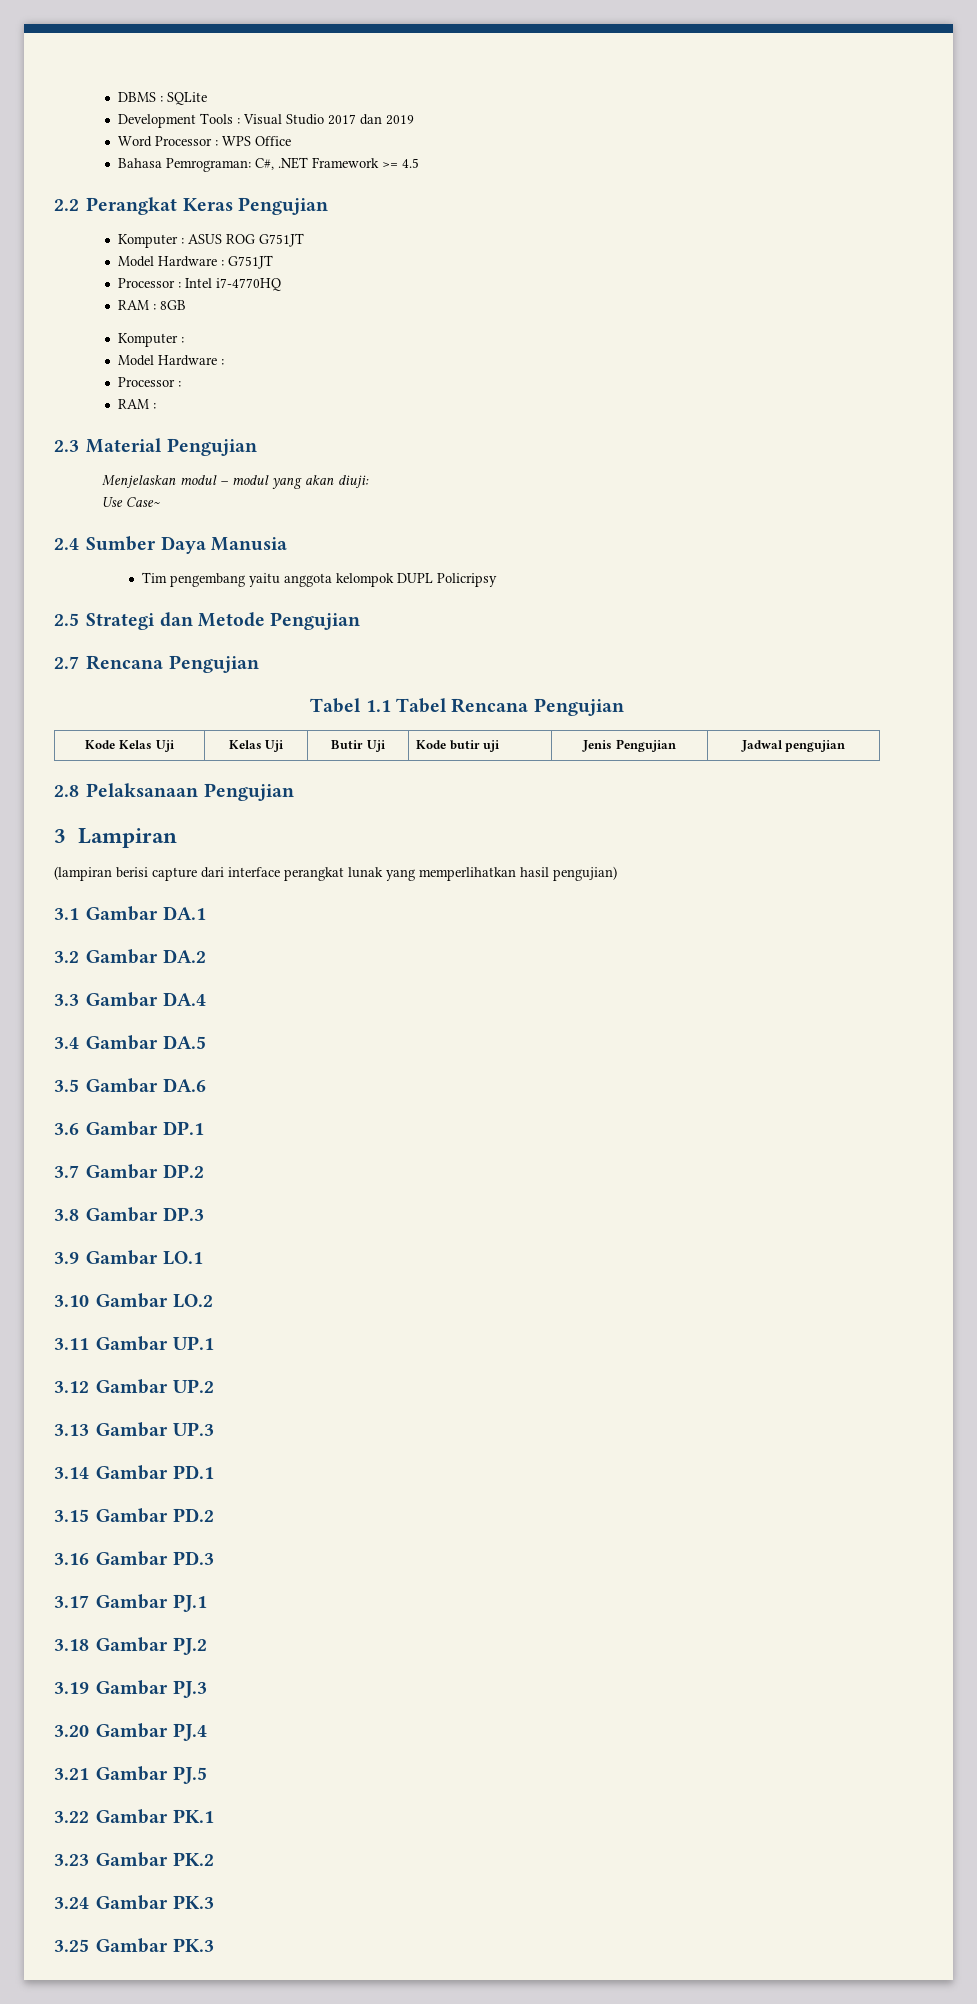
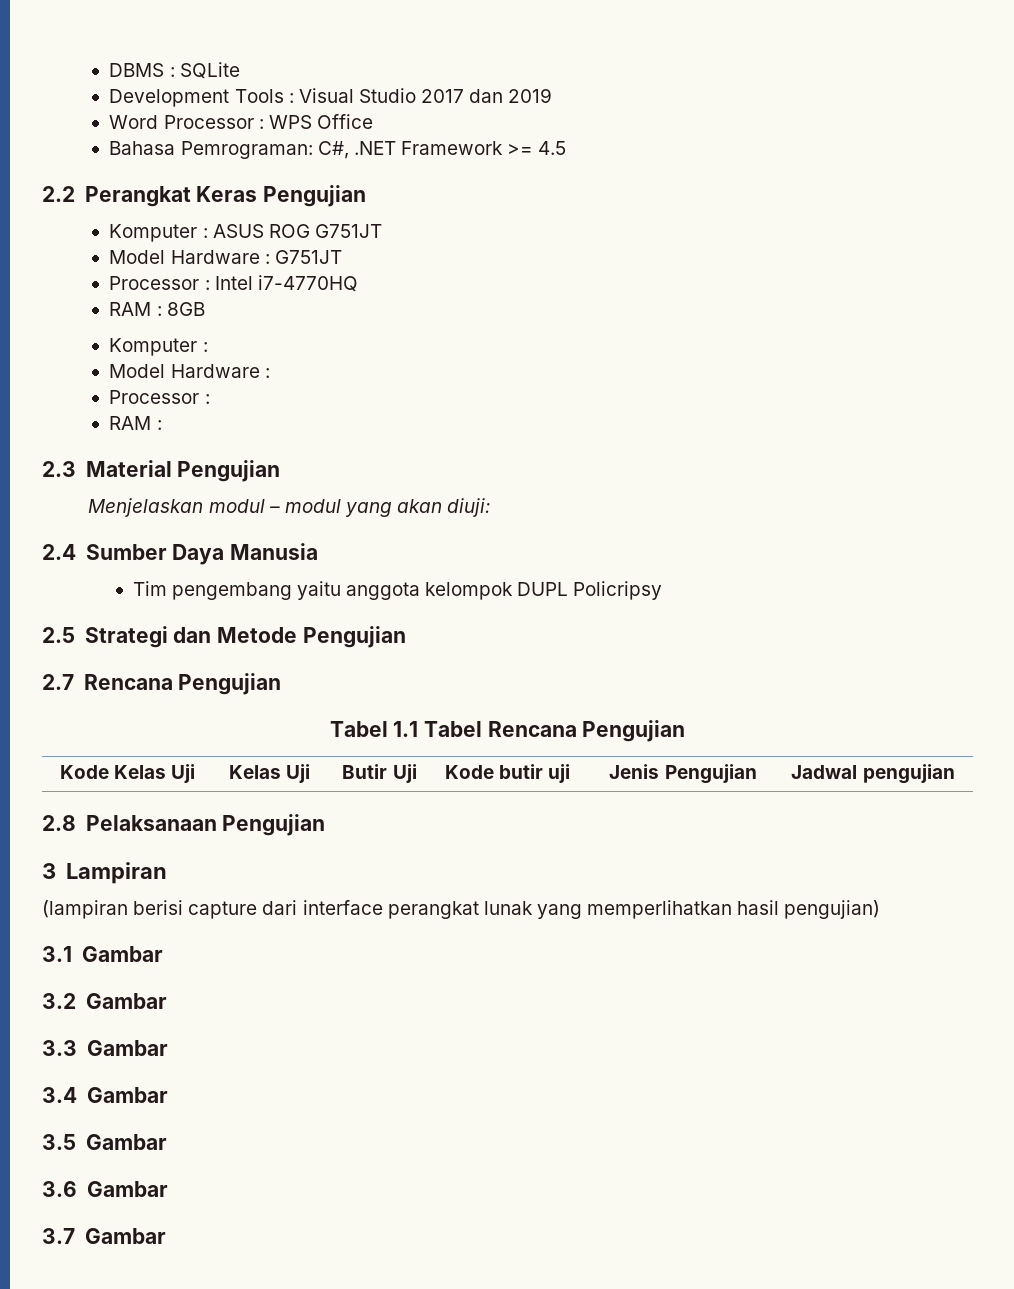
[102,497,161,507] // Use Case~ -> (491, 507) none
[162,906,206,920] DA.1 -> (163, 954) none
[162,949,206,963] DA.2 -> (167, 1001) none
[162,992,206,1006] DA.4 -> (168, 1048) none
[162,1035,206,1049] DA.5 -> (168, 1095) none
[162,1078,206,1092] DA.6 -> (167, 1142) none
[162,1121,204,1135] DP.1 -> (168, 1189) none
[162,1164,204,1178] [54,1207,204,1222] [54,1250,203,1265] [54,1293,213,1308] [54,1336,214,1351] [54,1379,214,1394] [54,1422,214,1437] [54,1465,214,1480] [54,1508,214,1523] [54,1551,214,1566] [54,1594,207,1612] [54,1637,207,1655] [54,1680,207,1698] [54,1723,207,1741] [54,1766,207,1784] [54,1809,214,1824] [54,1852,214,1867] [54,1895,214,1910] [54,1938,214,1953] DP.2 // 3.8 Gambar DP.3 // 3.9 Gambar LO.1 // 3.10 Gambar LO.2 // 3.11 Gambar UP.1 // 3.12 Gambar UP.2 // 3.13 Gambar UP.3 // 3.14 Gambar PD.1 // 3.15 Gambar PD.2 // 3.16 Gambar PD.3 // 3.17 Gambar PJ.1 // 3.18 Gambar PJ.2 // 3.19 Gambar PJ.3 // 3.20 Gambar PJ.4 // 3.21 Gambar PJ.5 // 3.22 Gambar PK.1 // 3.23 Gambar PK.2 // 3.24 Gambar PK.3 // 3.25 Gambar PK.3 -> (166, 1236) none

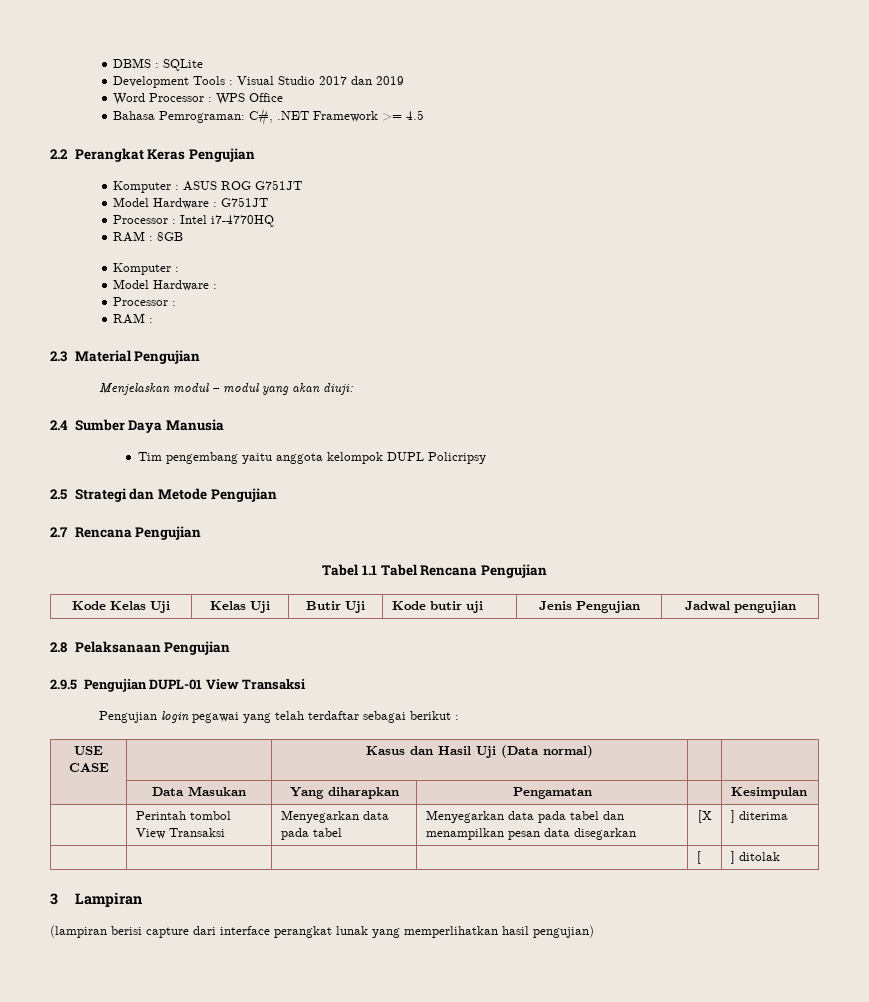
(326, 825) none -> [50,679,306,692] [99,711,460,723] [74,746,103,755] [68,763,109,772] [366,745,593,758] [152,786,246,796] [289,787,399,799] [512,787,592,799] [730,787,807,799] [135,811,231,820] [135,828,225,839] [280,810,389,823] [280,828,342,840] [425,810,624,823] [425,828,636,840] [697,810,712,823] [730,810,788,823] [696,851,701,864] [730,851,780,864] // 2.9.5 Pengujian DUPL-01 View Transaksi // Pengujian login pegawai yang telah terdaftar sebagai berikut : // USE CASE | | Kasus dan Hasil Uji (Data normal) | | // | Data Masukan | Yang diharapkan | Pengamatan | | Kesimpulan // | Perintah tombol View Transaksi | Menyegarkan data pada tabel | Menyegarkan data pada tabel dan menampilkan pesan data disegarkan | [X | ] diterima // | | | | [ | ] ditolak
[42,946,163,962] [42,993,167,1009] [42,1040,168,1056] [42,1087,168,1103] [42,1134,167,1150] [42,1181,168,1197] [42,1228,166,1244] // 3.1 Gambar // 3.2 Gambar // 3.3 Gambar // 3.4 Gambar // 3.5 Gambar // 3.6 Gambar // 3.7 Gambar -> (594, 931) none

